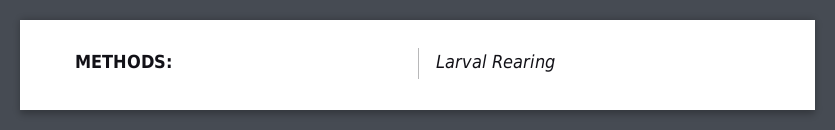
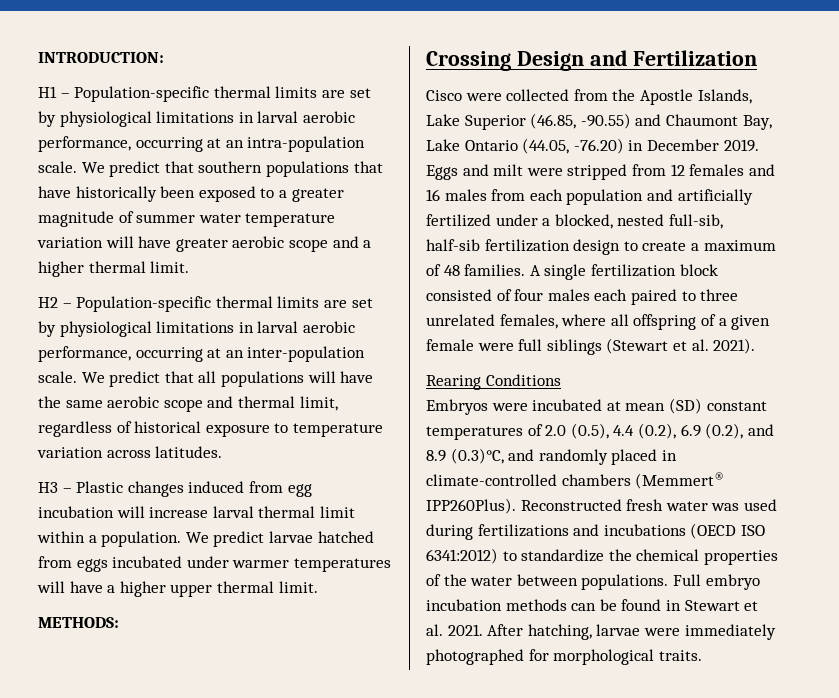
[75,54,172,69] [436,54,555,72] METHODS: // Larval Rearing -> [38,52,164,63] [38,86,371,102] [38,111,355,127] [38,136,366,152] [38,161,383,177] [38,186,344,202] [38,211,336,227] [37,236,372,252] [38,261,190,277] [38,296,373,312] [38,321,355,337] [38,346,366,362] [38,371,374,387] [38,396,338,412] [38,421,383,437] [37,446,223,458] [38,481,312,497] [38,506,355,518] [37,531,374,547] [38,556,391,572] [37,581,318,597] [38,617,119,628] [426,50,758,71] [426,89,752,105] [426,113,772,130] [426,138,759,154] [426,164,775,180] [426,189,753,205] [426,214,723,229] [426,239,776,255] [426,264,718,280] [426,289,739,305] [426,314,771,330] [426,338,756,355] [426,374,561,390] [426,398,767,415] [426,423,774,440] [426,448,677,465] [426,472,725,489] [426,498,777,514] [426,523,765,540] [426,548,778,565] [426,574,760,590] [426,599,759,611] [426,624,776,640] [426,649,702,665] INTRODUCTION: // H1 – Population-specific thermal limits are set by physiological limitations in larval aerobic performance, occurring at an intra-population scale. We predict that southern populations that have historically been exposed to a greater magnitude of summer water temperature variation will have greater aerobic scope and a higher thermal limit. // H2 – Population-specific thermal limits are set by physiological limitations in larval aerobic performance, occurring at an inter-population scale. We predict that all populations will have the same aerobic scope and thermal limit, regardless of historical exposure to temperature variation across latitudes. // H3 – Plastic changes induced from egg incubation will increase larval thermal limit within a population. We predict larvae hatched from eggs incubated under warmer temperatures will have a higher upper thermal limit. // METHODS: // Crossing Design and Fertilization // Cisco were collected from the Apostle Islands, Lake Superior (46.85, -90.55) and Chaumont Bay, Lake Ontario (44.05, -76.20) in December 2019. Eggs and milt were stripped from 12 females and 16 males from each population and artificially fertilized under a blocked, nested full-sib, half-sib fertilization design to create a maximum of 48 families. A single fertilization block consisted of four males each paired to three unrelated females, where all offspring of a given female were full siblings (Stewart et al. 2021). // Rearing Conditions // Embryos were incubated at mean (SD) constant temperatures of 2.0 (0.5), 4.4 (0.2), 6.9 (0.2), and 8.9 (0.3)°C, and randomly placed in climate-controlled chambers (Memmert® IPP260Plus). Reconstructed fresh water was used during fertilizations and incubations (OECD ISO 6341:2012) to standardize the chemical properties of the water between populations. Full embryo incubation methods can be found in Stewart et al. 2021. After hatching, larvae were immediately photographed for morphological traits.

